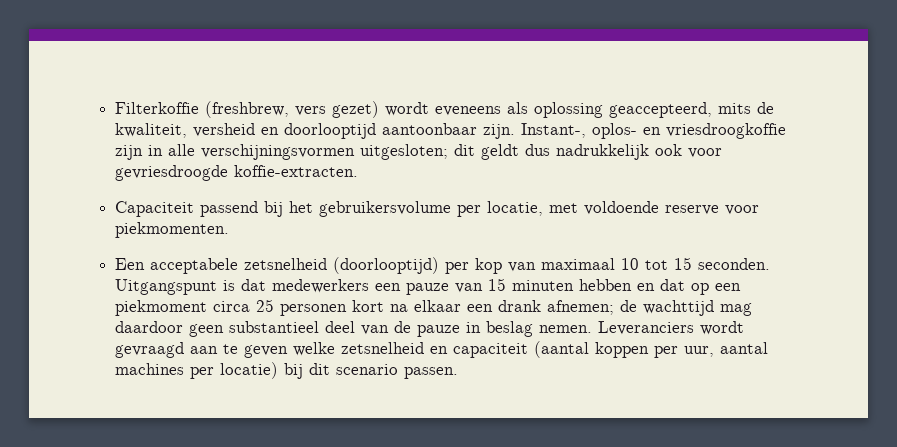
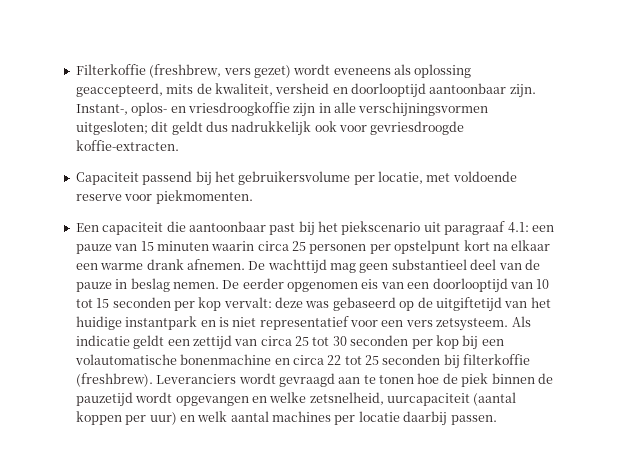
[150,257,771,274] [115,279,370,295] acceptabele zetsnelheid (doorlooptijd) per kop van maximaal 10 tot 15 seconden. Uitgangspunt is dat medewerkers -> [102,221,529,236] capaciteit die aantoonbaar past bij het piekscenario uit paragraaf 4.1:
[579,279,742,295] [115,300,208,316] hebben en dat op een piekmoment -> [211,241,255,251] waarin
(348, 310) none -> [369,240,461,254] per opstelpunt
[498,300,638,315] drank afnemen; de -> [100,259,266,270] warme drank afnemen. De
[115,321,184,333] daardoor -> (356, 268) none
(593, 329) none -> [222,278,550,293] [75,297,551,312] [75,316,531,331] [75,335,504,350] [74,354,531,369] [75,373,153,387] De eerder opgenomen eis van een doorlooptijd van 10 tot 15 seconden per kop vervalt: deze was gebaseerd op de uitgiftetijd van het huidige instantpark en is niet representatief voor een vers zetsysteem. Als indicatie geldt een zettijd van circa 25 tot 30 seconden per kop bij een volautomatische bonenmachine en circa 22 tot 25 seconden bij filterkoffie (freshbrew).
[244,341,769,358] [115,362,399,379] geven welke zetsnelheid en capaciteit (aantal koppen per uur, aantal machines per locatie) bij dit scenario -> [379,373,553,387] [75,392,517,407] [75,411,448,426] tonen hoe de piek binnen de pauzetijd wordt opgevangen en welke zetsnelheid, uurcapaciteit (aantal koppen per uur) en welk aantal machines per locatie daarbij

